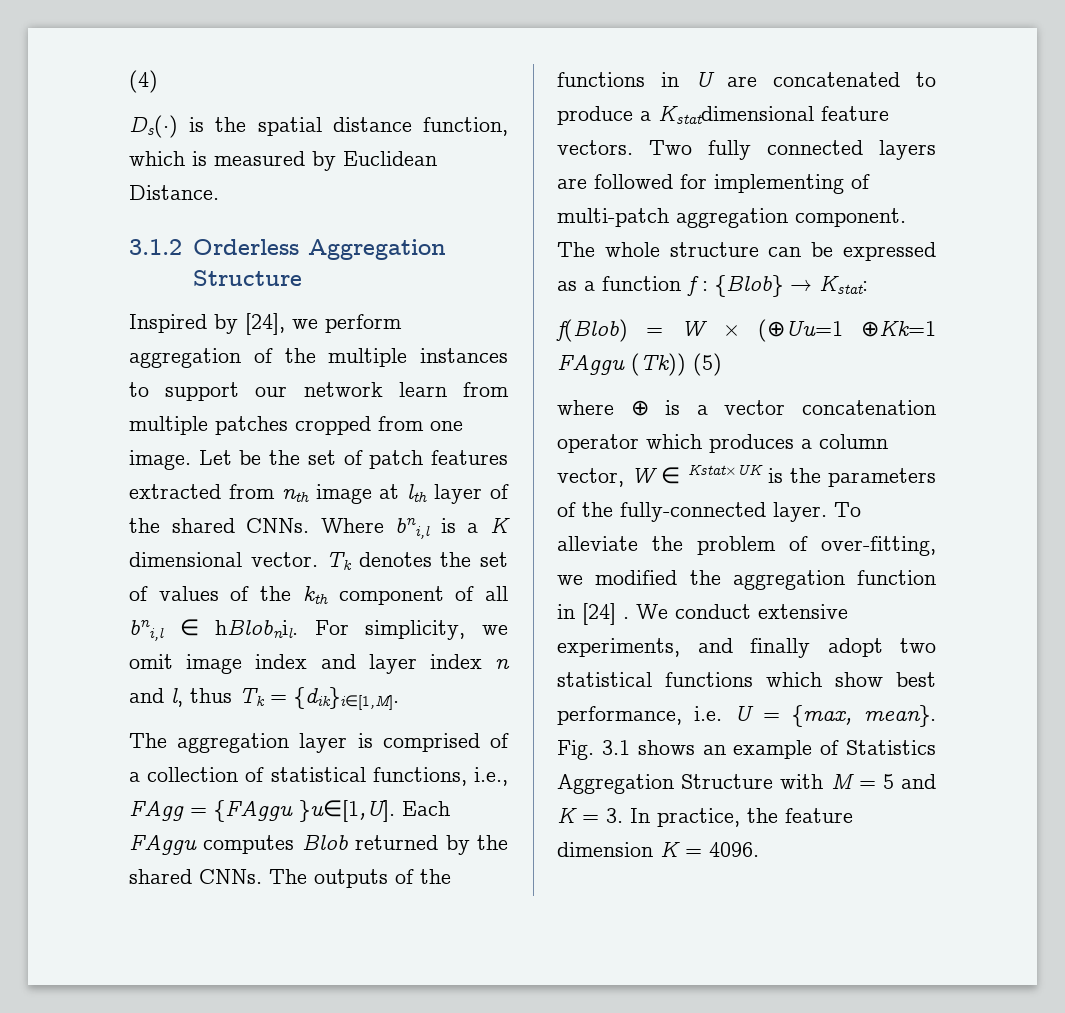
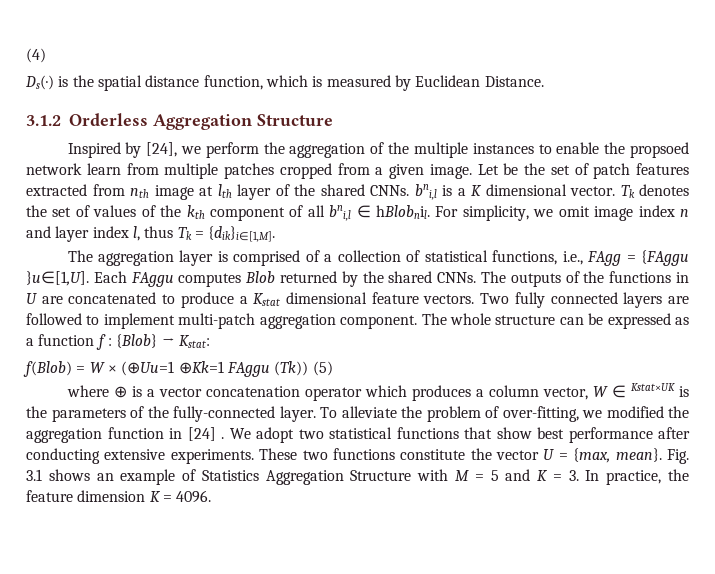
(402, 323) none -> [263,142,285,154] the
[165,382,288,401] support our -> [556,142,689,158] enable the propsoed
[430,421,463,431] one -> [375,164,424,179] a given
[320,518,384,533] Where -> (409, 190) none
(308, 661) none -> [680,209,690,217] n
[495,659,510,669] [129,688,164,703] n and -> (129, 232) none
[658,105,814,124] Kstatdimensional -> [253,292,368,306] Kstat dimensional
[680,174,870,194] for implementing of -> [86,313,175,329] to implement
[675,604,848,619] [557,638,810,658] conduct extensive experiments, and finally -> (251, 433) none
[766,672,822,687] which -> [464,427,492,439] that
[557,706,722,725] performance, i.e. -> [568,427,690,443] [26,448,540,464] performance after conducting extensive experiments. These two functions constitute the vector

